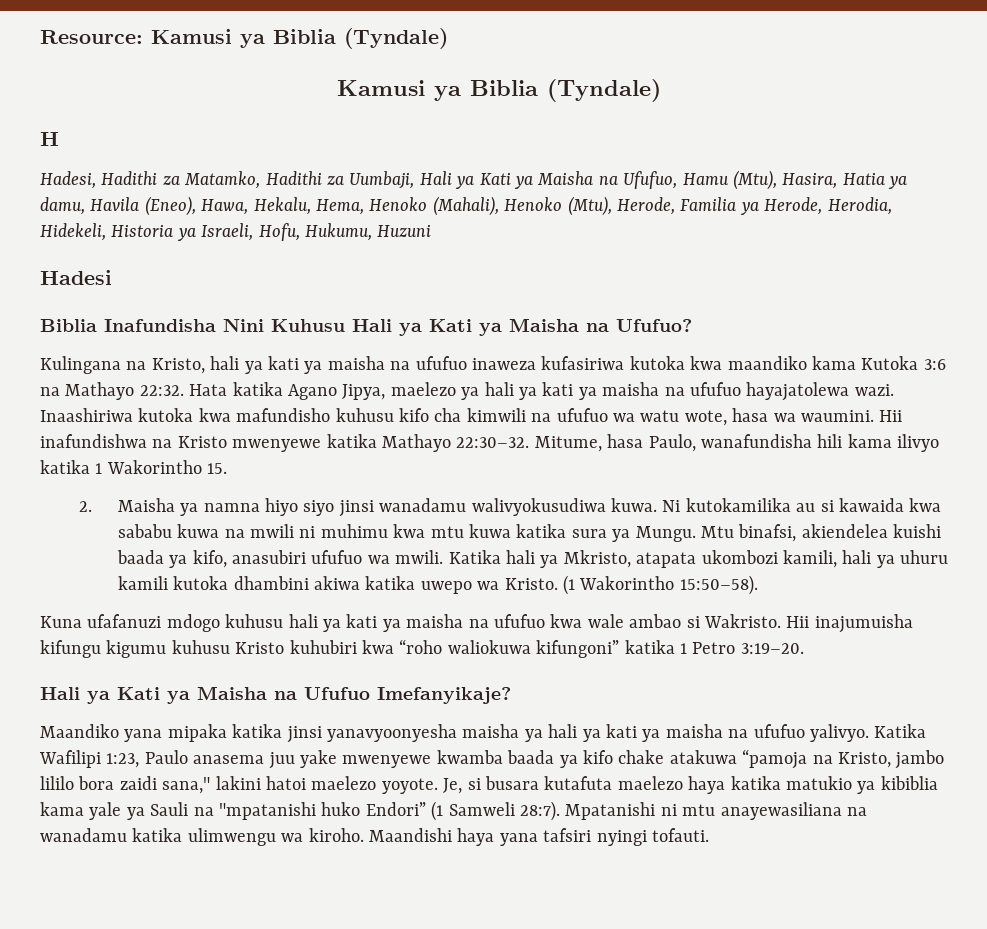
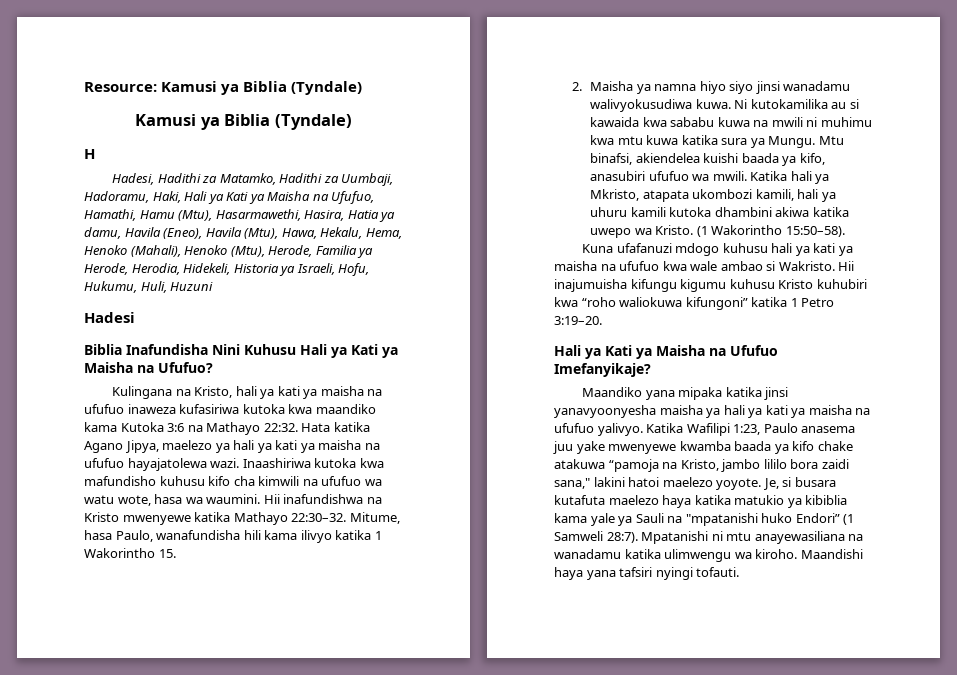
(415, 180) none -> [84,191,181,203] Hadoramu, Haki,
(678, 180) none -> [84,209,136,221] Hamathi,
(777, 180) none -> [215,209,301,221] Hasarmawethi,
(196, 206) none -> [205,227,279,239] Havila (Mtu),
(372, 232) none -> [140,281,167,293] Huli,

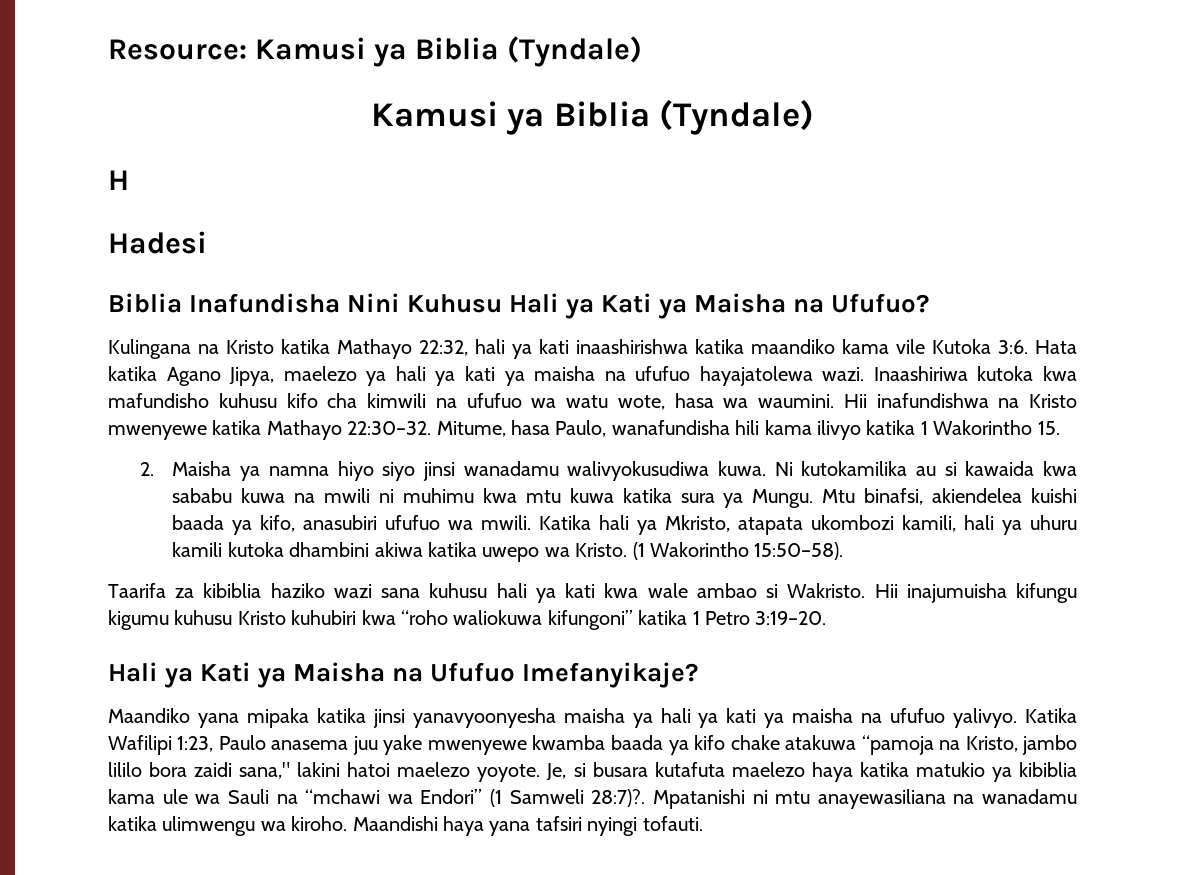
[112,173,394,186] [84,191,375,204] [84,209,396,222] [84,227,402,239] [84,245,374,258] [84,263,370,276] [84,281,214,293] // Hadesi, Hadithi za Matamko, Hadithi za Uumbaji, Hadoramu, Haki, Hali ya Kati ya Maisha na Ufufuo, Hamathi, Hamu (Mtu), Hasarmawethi, Hasira, Hatia ya damu, Havila (Eneo), Havila (Mtu), Hawa, Hekalu, Hema, Henoko (Mahali), Henoko (Mtu), Herode, Familia ya Herode, Herodia, Hidekeli, Historia ya Israeli, Hofu, Hukumu, Huli, Huzuni -> (129, 180) none
[194,386,383,399] [84,404,376,414] [84,422,298,435] Kristo, hali ya kati ya maisha na ufufuo inaweza kufasiriwa kutoka kwa maandiko kama Kutoka 3:6 na Mathayo 22:32. -> [226,339,1028,359] Kristo katika Mathayo 22:32, hali ya kati inaashirishwa katika maandiko kama vile Kutoka 3:6.
[582,243,853,256] [554,261,660,271] Kuna ufafanuzi mdogo kuhusu hali ya kati ya maisha na ufufuo -> [108,583,596,603] Taarifa za kibiblia haziko wazi sana kuhusu hali ya kati
[590,513,793,526] yale ya Sauli na "mpatanishi huko -> [162,789,413,804] ule wa Sauli na “mchawi wa
[606,532,638,543] 28:7). -> [591,789,646,807] 28:7)?.

